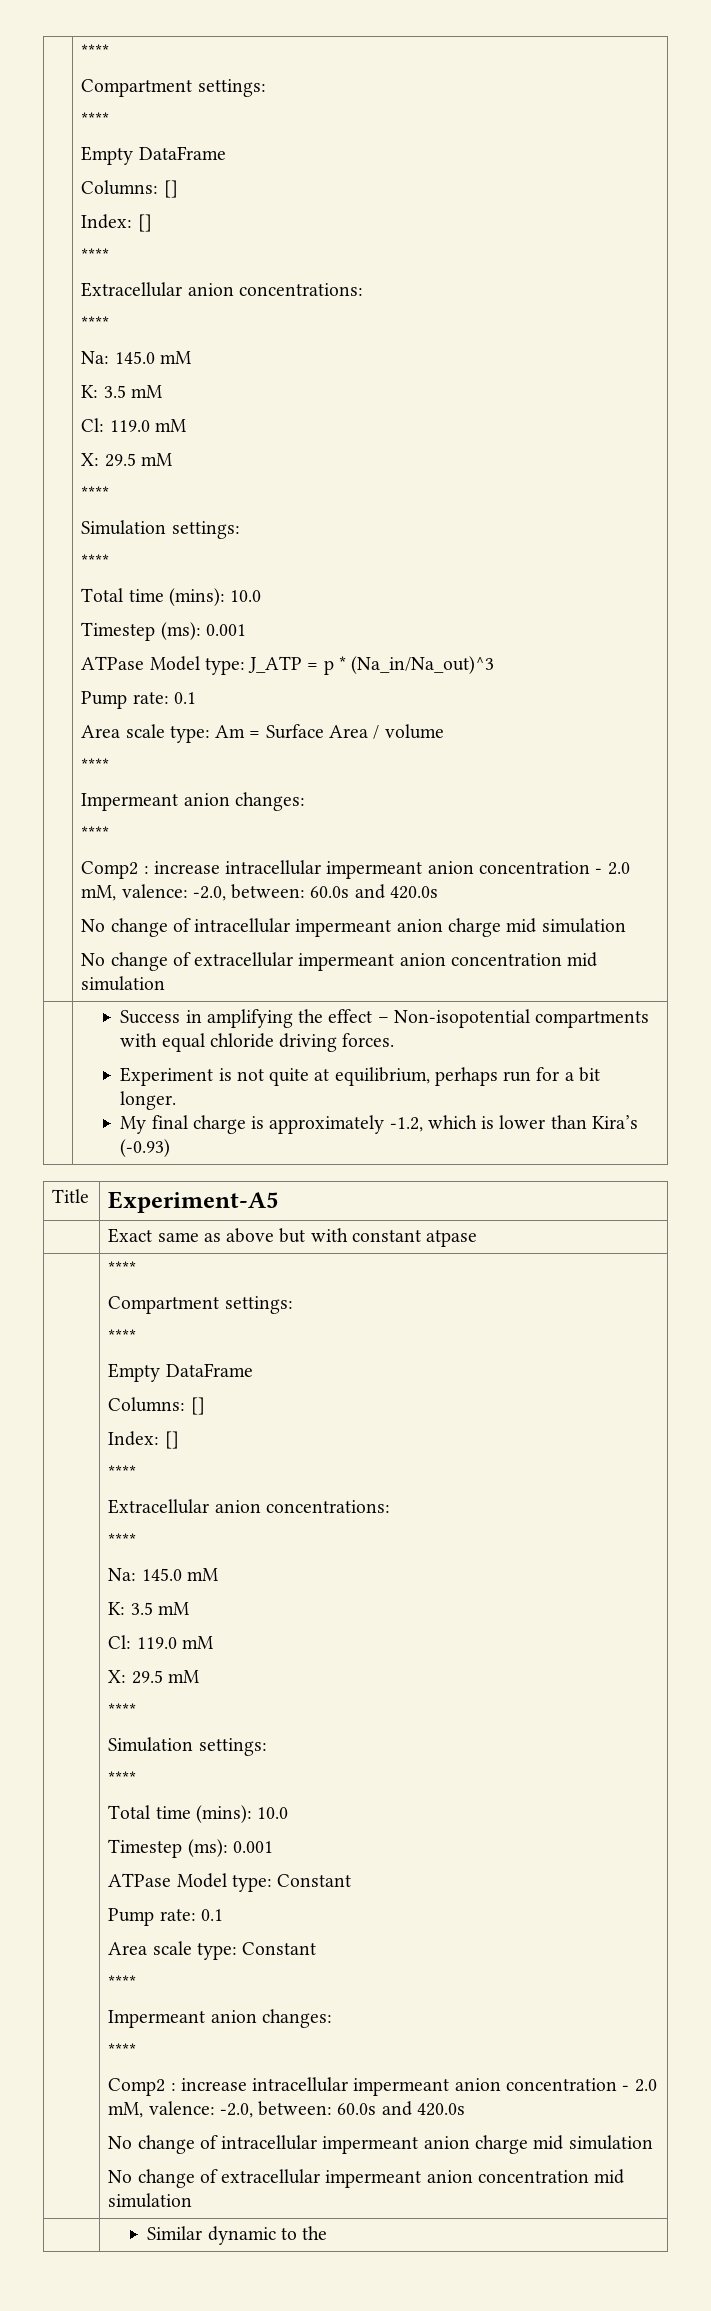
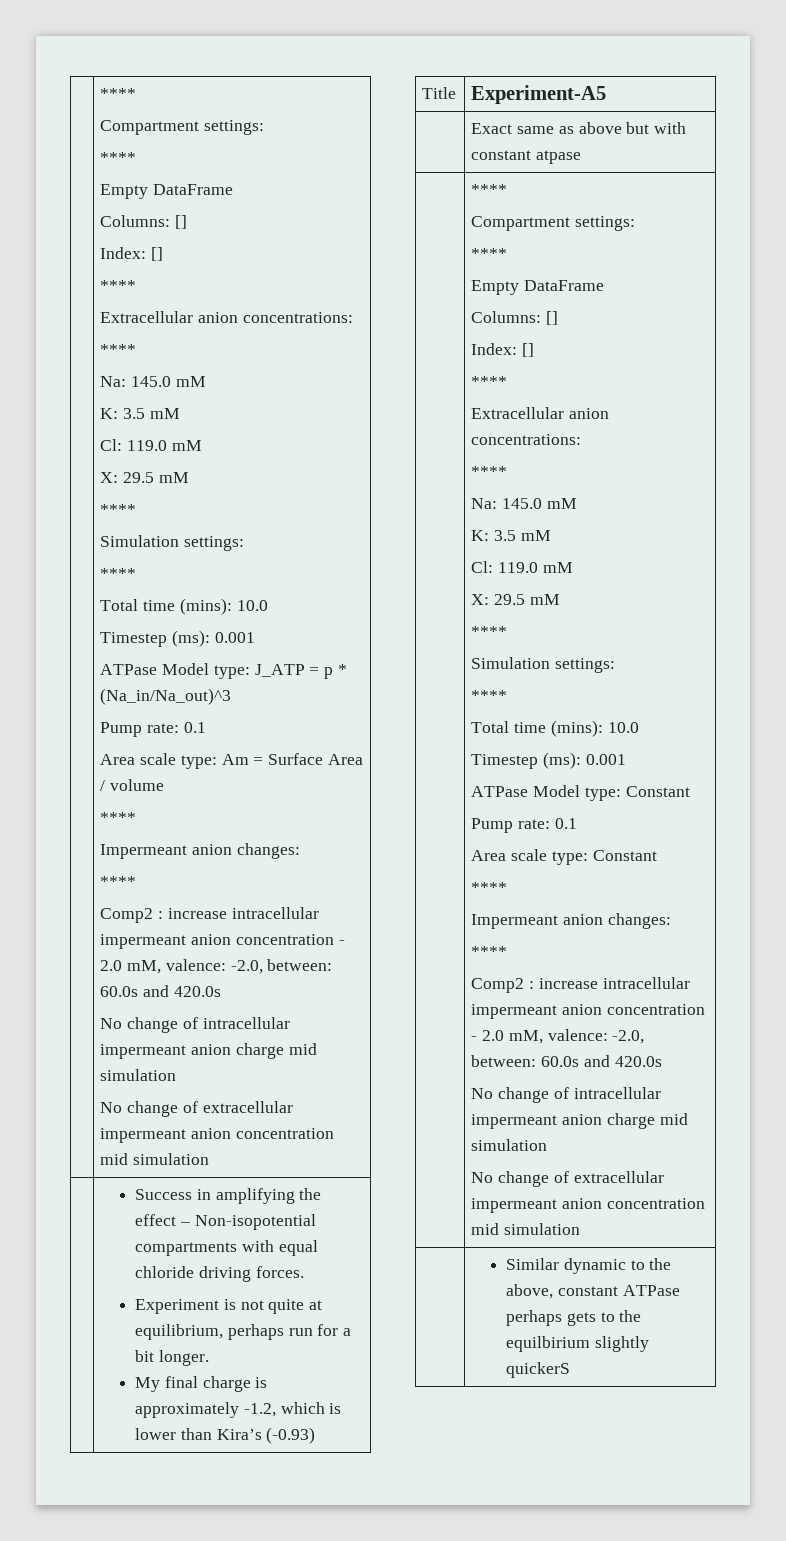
(328, 2233) none -> [506,1284,680,1299] [506,1310,642,1326] [506,1336,649,1352] [506,1362,571,1378] above, constant ATPase perhaps gets to the equilbirium slightly quickerS

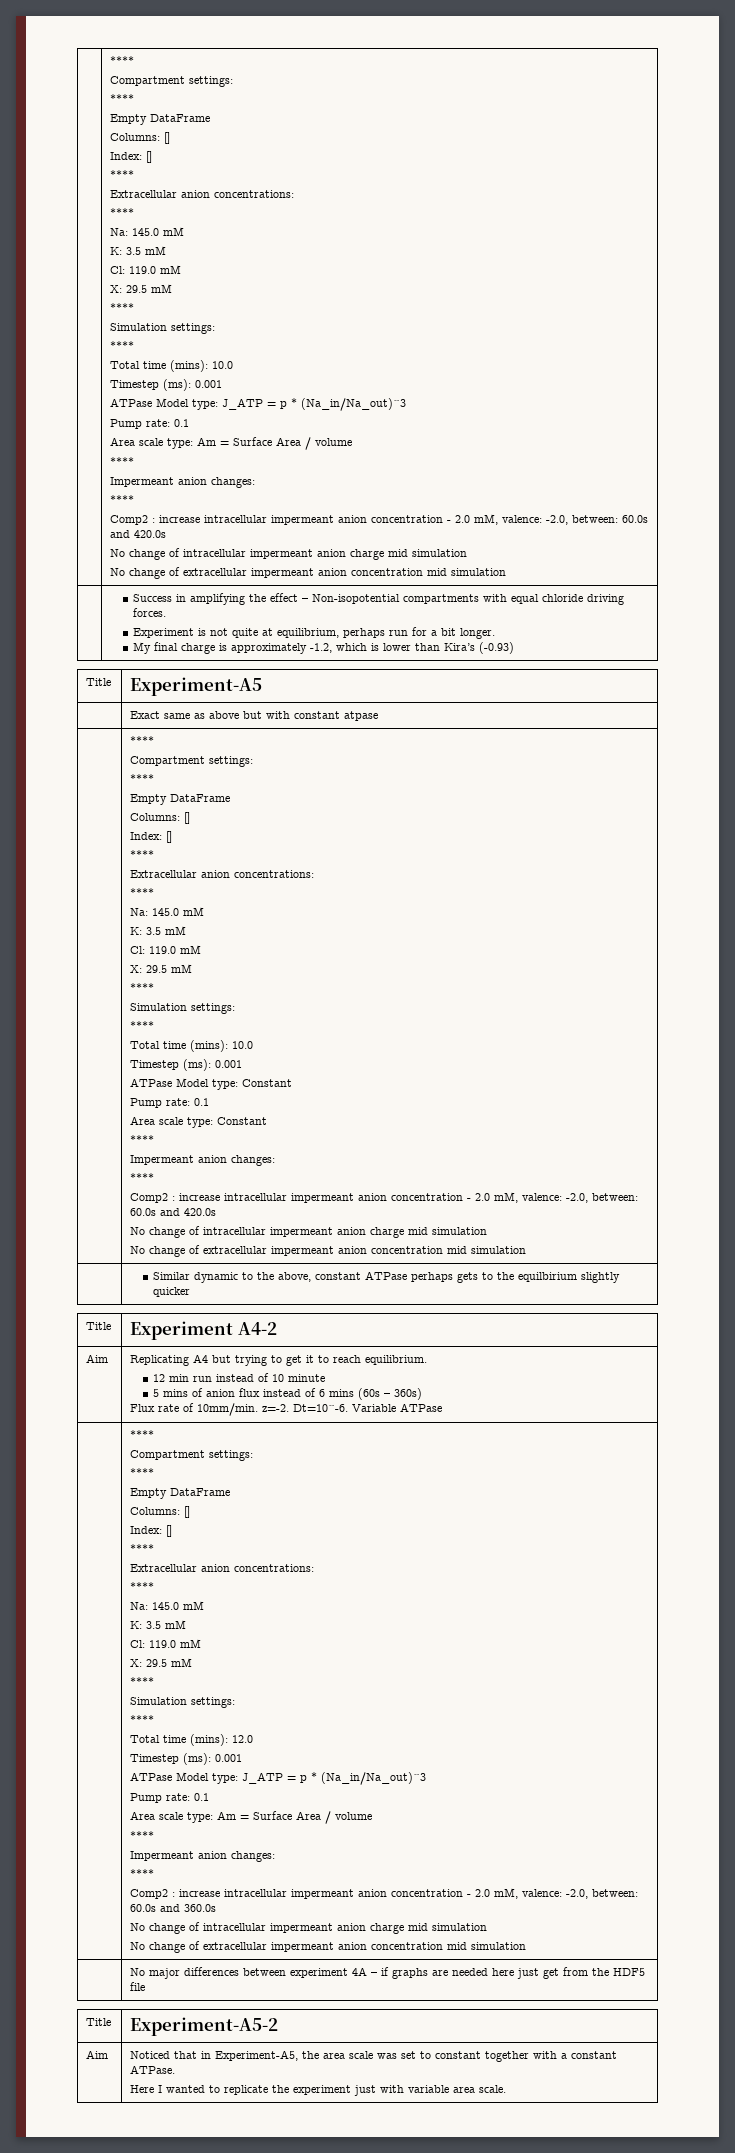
[506,1362,571,1378] quickerS -> [153,1287,191,1297] [86,1322,112,1330] [130,1321,277,1340] [86,1354,109,1363] [130,1354,428,1366] [153,1373,326,1382] [153,1388,423,1400] [130,1403,443,1416] [130,1430,155,1439] [130,1450,254,1461] [130,1468,155,1477] [130,1488,231,1499] [130,1506,191,1518] [130,1525,173,1537] [130,1544,155,1553] [130,1564,315,1572] [130,1582,155,1591] [130,1601,205,1610] [130,1620,187,1629] [130,1639,202,1648] [130,1658,193,1667] [130,1677,155,1686] [130,1697,236,1708] [130,1715,155,1724] [130,1734,254,1746] [130,1753,243,1765] [130,1772,427,1785] [130,1793,210,1803] [130,1811,373,1824] [130,1831,155,1840] [130,1851,276,1862] [130,1869,155,1878] [130,1888,639,1899] [130,1904,217,1912] [130,1922,488,1934] [130,1941,527,1953] [130,1967,646,1979] [130,1982,146,1991] [86,2018,112,2026] [130,2017,279,2036] [86,2050,109,2059] [130,2050,618,2062] [130,2065,176,2074] [130,2085,507,2096] quicker // Title | Experiment A4-2 // Aim | Replicating A4 but trying to get it to reach equilibrium. // 12 min run instead of 10 minute // 5 mins of anion flux instead of 6 mins (60s – 360s) // Flux rate of 10mm/min. z=-2. Dt=10^-6. Variable ATPase // | **** // Compartment settings: // **** // Empty DataFrame // Columns: [] // Index: [] // **** // Extracellular anion concentrations: // **** // Na: 145.0 mM // K: 3.5 mM // Cl: 119.0 mM // X: 29.5 mM // **** // Simulation settings: // **** // Total time (mins): 12.0 // Timestep (ms): 0.001 // ATPase Model type: J_ATP = p * (Na_in/Na_out)^3 // Pump rate: 0.1 // Area scale type: Am = Surface Area / volume // **** // Impermeant anion changes: // **** // Comp2 : increase intracellular impermeant anion concentration - 2.0 mM, valence: -2.0, between: 60.0s and 360.0s // No change of intracellular impermeant anion charge mid simulation // No change of extracellular impermeant anion concentration mid simulation // | No major differences between experiment 4A – if graphs are needed here just get from the HDF5 file // Title | Experiment-A5-2 // Aim | Noticed that in Experiment-A5, the area scale was set to constant together with a constant ATPase. // Here I wanted to replicate the experiment just with variable area scale.

